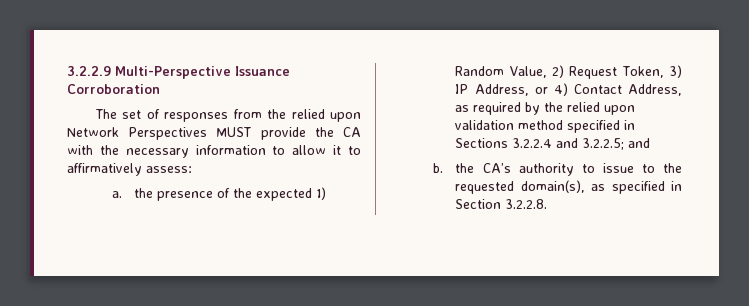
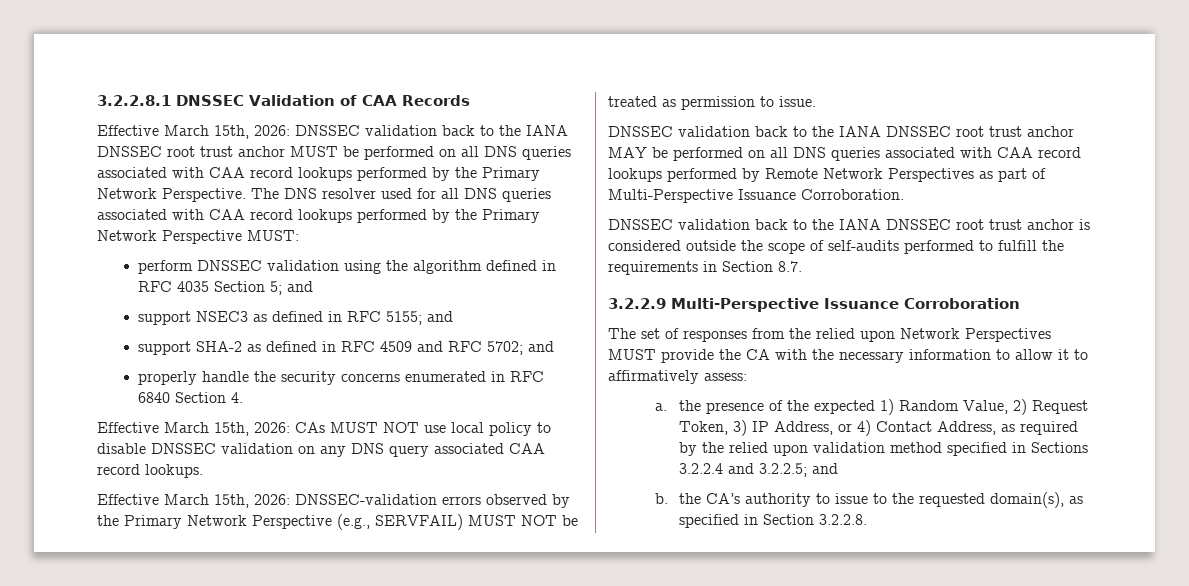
(67, 71) none -> [97,95,470,106] [97,125,568,139] [97,146,571,160] [97,167,540,181] [97,188,551,202] [97,209,540,223] [97,230,299,244] [138,260,557,274] [138,281,314,295] [138,311,454,325] [138,341,555,355] [138,371,545,385] [138,392,244,403] [97,422,551,436] [97,443,545,457] [97,464,203,478] [97,494,570,508] [97,514,578,530] [608,96,816,110] [608,126,1074,137] [608,147,1081,161] [608,168,1046,182] [608,189,904,203] [608,219,1090,230] [608,240,1064,254] [608,261,802,275] 3.2.2.8.1 DNSSEC Validation of CAA Records // Effective March 15th, 2026: DNSSEC validation back to the IANA DNSSEC root trust anchor MUST be performed on all DNS queries associated with CAA record lookups performed by the Primary Network Perspective. The DNS resolver used for all DNS queries associated with CAA record lookups performed by the Primary Network Perspective MUST: // perform DNSSEC validation using the algorithm defined in RFC 4035 Section 5; and // support NSEC3 as defined in RFC 5155; and // support SHA-2 as defined in RFC 4509 and RFC 5702; and // properly handle the security concerns enumerated in RFC 6840 Section 4. // Effective March 15th, 2026: CAs MUST NOT use local policy to disable DNSSEC validation on any DNS query associated CAA record lookups. // Effective March 15th, 2026: DNSSEC-validation errors observed by the Primary Network Perspective (e.g., SERVFAIL) MUST NOT be treated as permission to issue. // DNSSEC validation back to the IANA DNSSEC root trust anchor MAY be performed on all DNS queries associated with CAA record lookups performed by Remote Network Perspectives as part of Multi-Perspective Issuance Corroboration. // DNSSEC validation back to the IANA DNSSEC root trust anchor is considered outside the scope of self-audits performed to fulfill the requirements in Section 8.7. //

